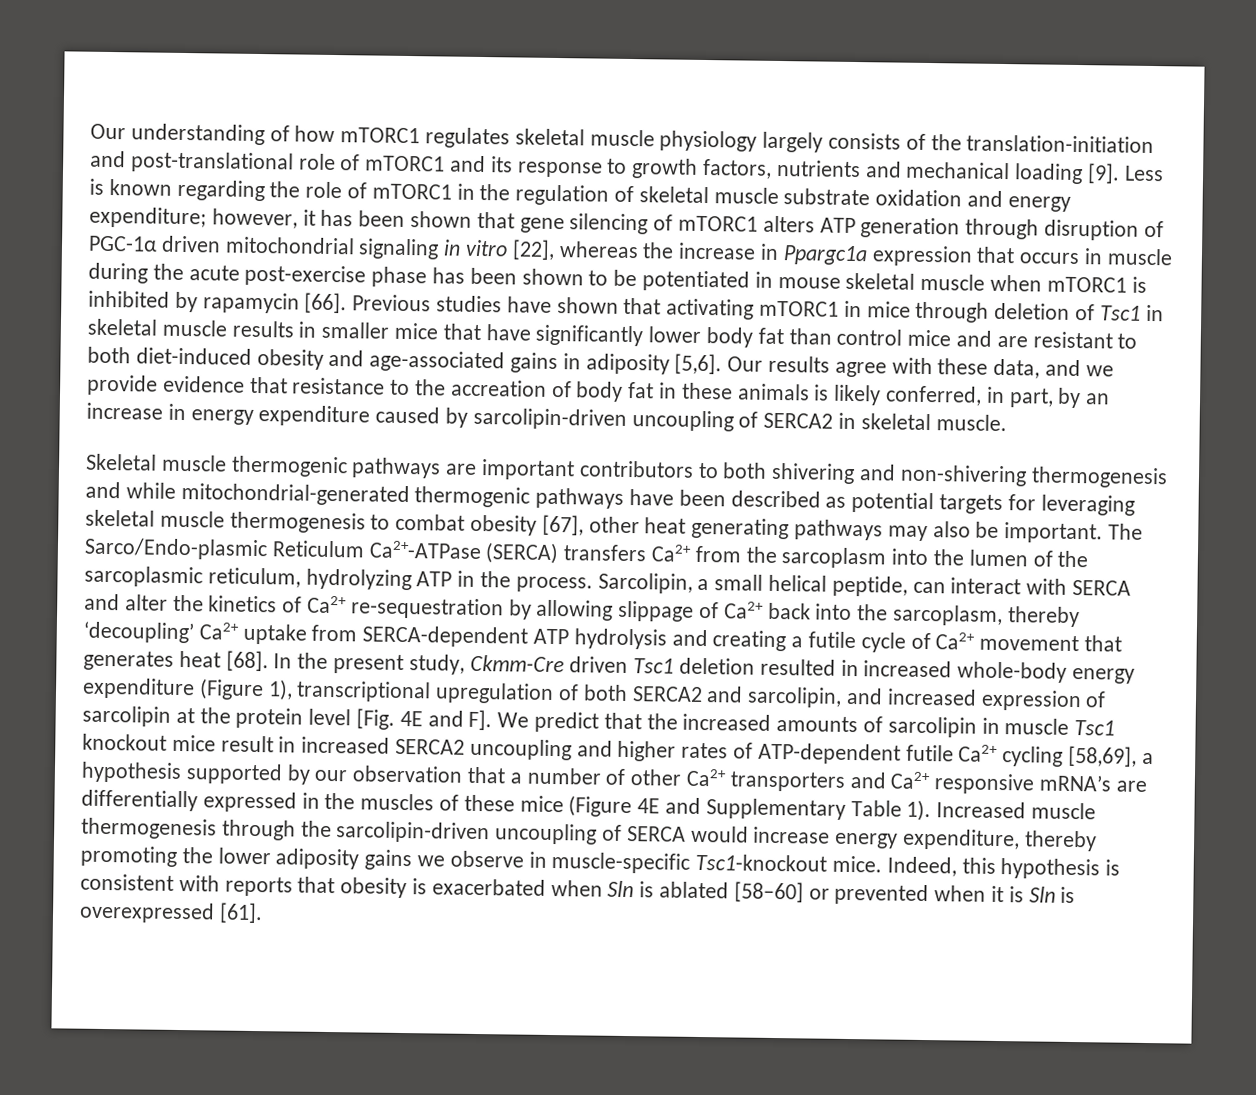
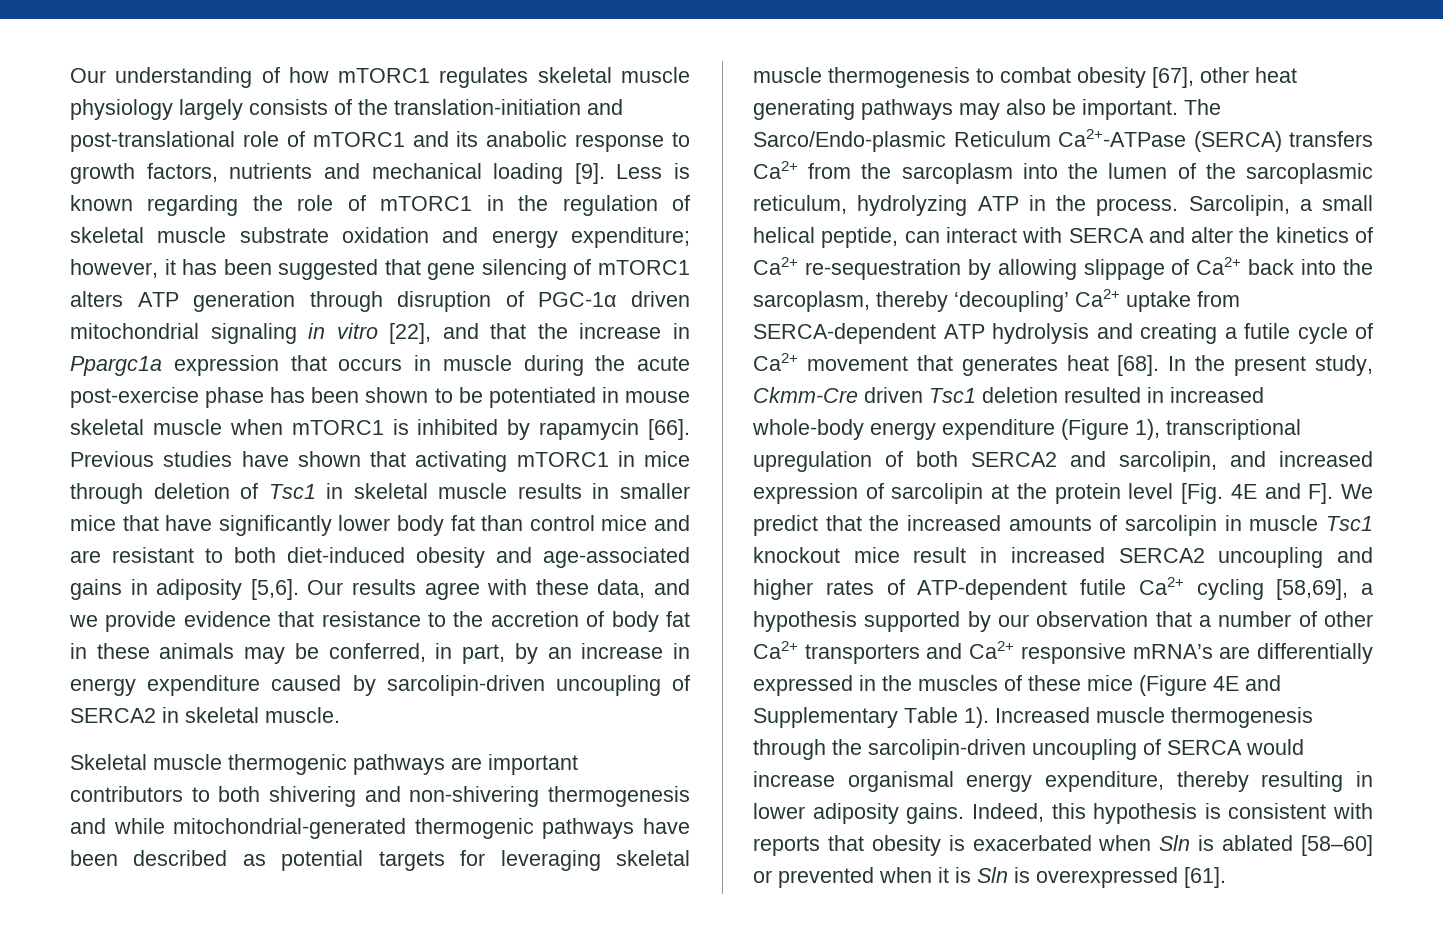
(513, 164) none -> [486,131,568,147] anabolic
[410,211,473,228] shown -> [278,259,379,280] suggested
[558,241,639,259] whereas -> [442,323,527,339] and that
[450,379,547,397] accreation -> [490,611,579,627] accretion
[813,384,882,406] is likely -> [244,643,319,664] may be
(831, 835) none -> [847,771,954,792] organismal
[80,845,883,874] promoting the lower adiposity gains we observe in muscle-specific Tsc1-knockout mice. -> [1261,771,1373,792] [753,803,965,824] resulting in lower adiposity gains.

